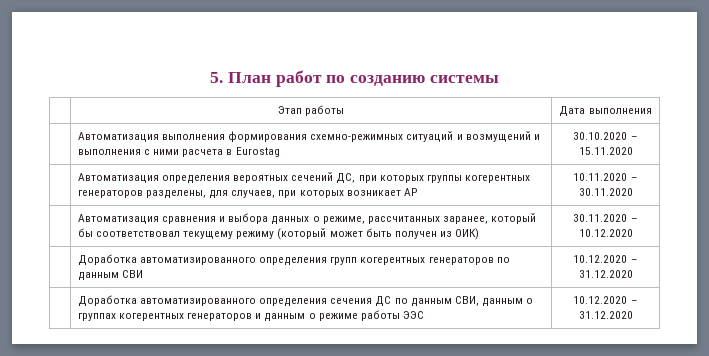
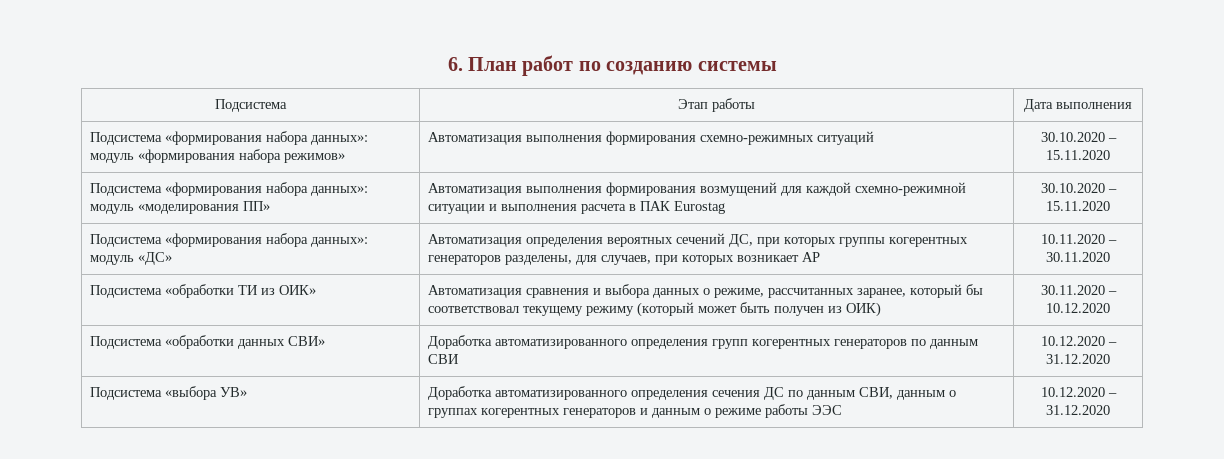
[210,72,224,83] 5. -> [447,57,463,71] 6.
(499, 79) none -> [215,99,287,112] Подсистема
(652, 111) none -> [90,131,369,145] [90,149,346,163] Подсистема «формирования набора данных»: модуль «формирования набора режимов»
[456,131,540,142] [77,149,180,155] и возмущений и выполнения с ними -> [1040,132,1117,142] [1046,150,1110,160] [90,182,369,196] [90,201,271,214] [428,182,967,196] [428,204,578,214] | 30.10.2020 – 15.11.2020 // Подсистема «формирования набора данных»: модуль «моделирования ПП» | Автоматизация выполнения формирования возмущений для каждой схемно-режимной ситуации и выполнения
(233, 152) none -> [640,201,671,211] ПАК
(633, 151) none -> [90,233,369,247] [90,252,173,265] Подсистема «формирования набора данных»: модуль «ДС»
(633, 192) none -> [90,284,317,298] Подсистема «обработки ТИ из ОИК»
(633, 233) none -> [90,335,326,349] Подсистема «обработки данных СВИ»
(633, 274) none -> [90,386,248,400] Подсистема «выбора УВ»

